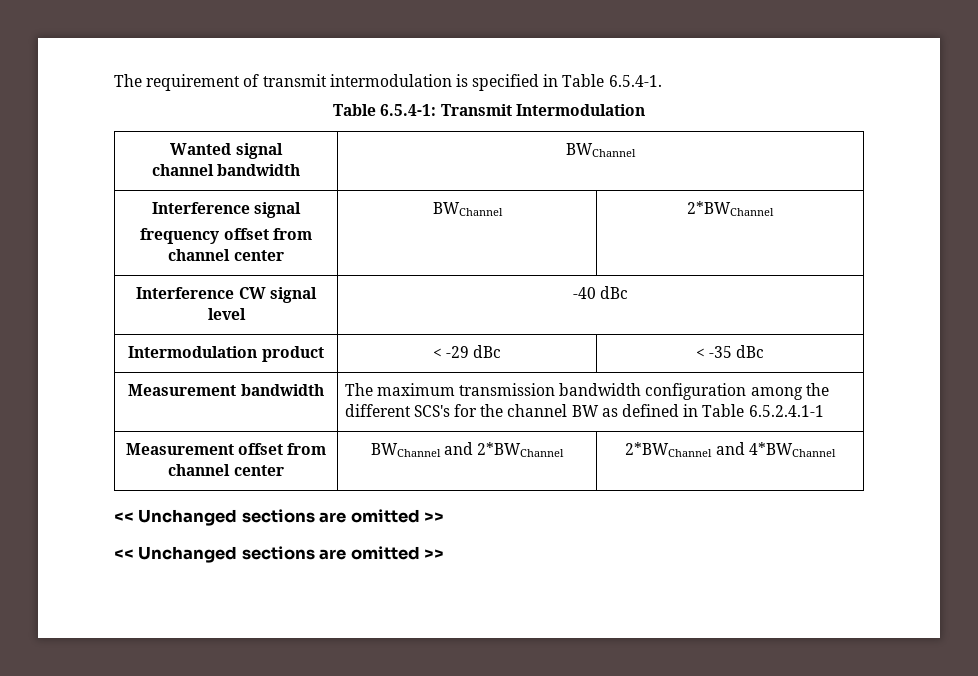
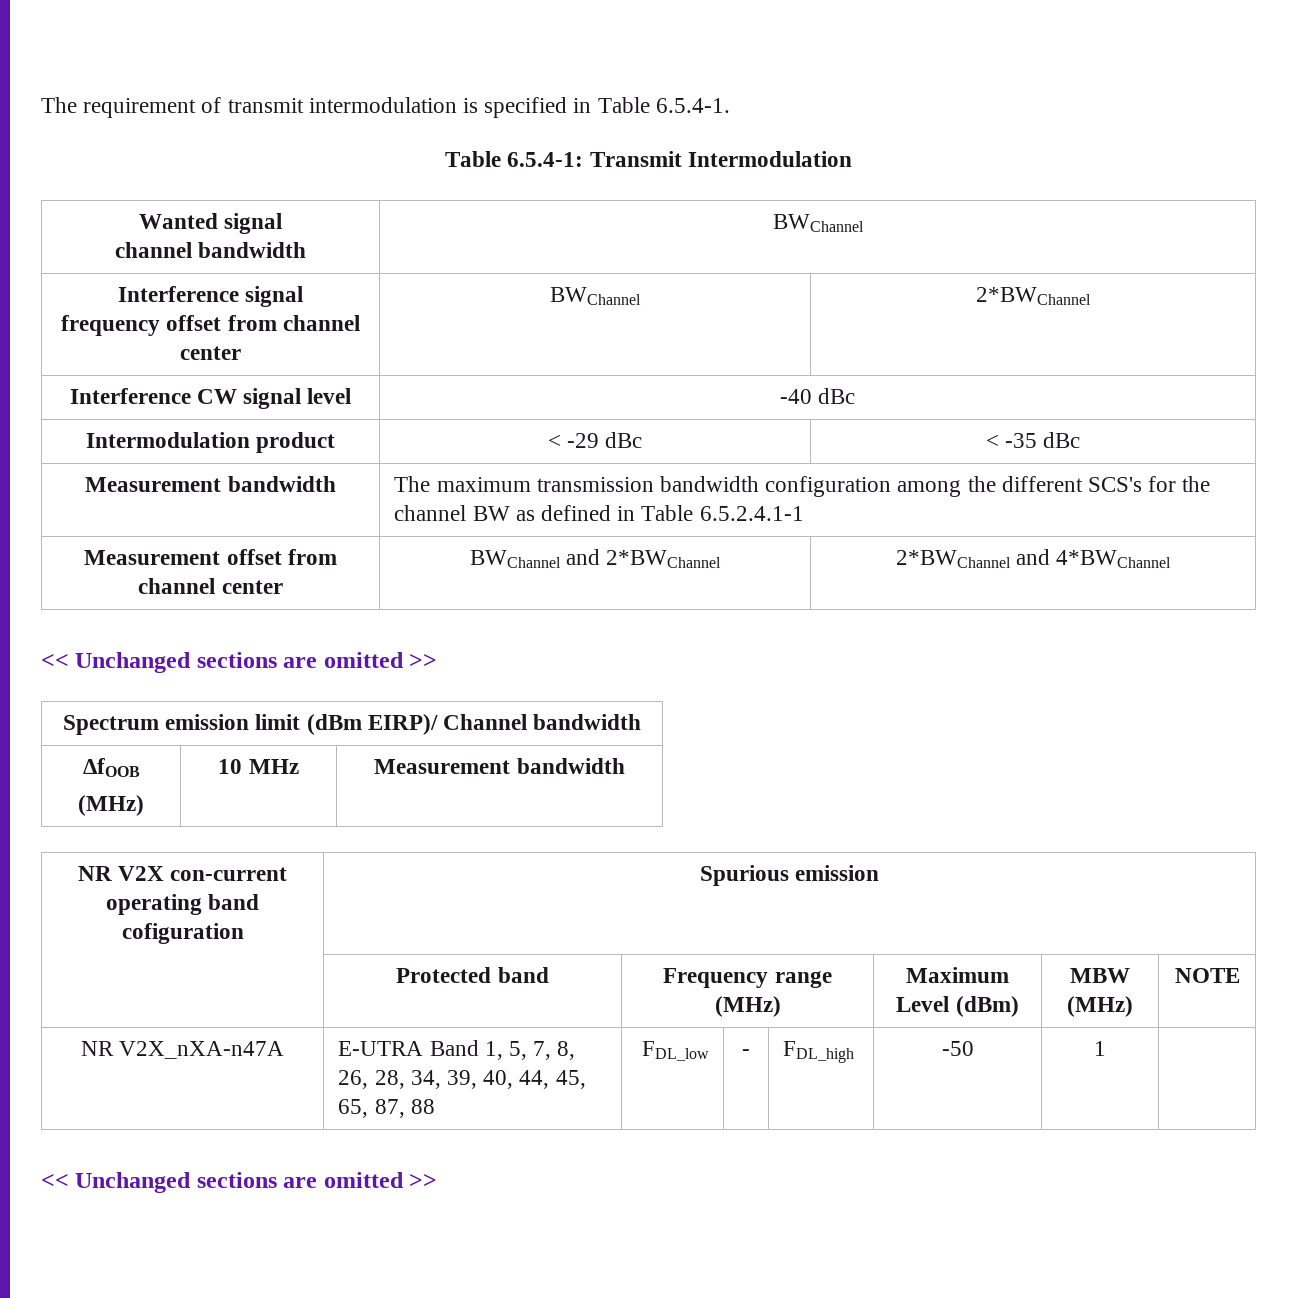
(445, 517) none -> [62,714,642,735] [82,758,140,777] [78,795,144,816] [218,759,299,774] [374,758,625,774] [77,866,288,881] [105,894,260,915] [121,923,244,944] [699,865,880,886] [396,967,549,983] [663,968,832,988] [714,996,781,1017] [906,967,1009,983] [896,996,1019,1017] [1070,968,1130,983] [1067,996,1133,1017] [1174,968,1240,983] [80,1041,285,1059] [338,1040,576,1060] [338,1070,586,1089] [338,1099,435,1118] [641,1041,709,1061] [742,1049,750,1056] [783,1041,855,1063] [941,1041,974,1056] [1094,1041,1106,1056] // Spectrum emission limit (dBm EIRP)/ Channel bandwidth // ΔfOOB // (MHz) | 10 MHz | Measurement bandwidth // NR V2X con-current operating band cofiguration | Spurious emission // | Protected band | Frequency range (MHz) | Maximum Level (dBm) | MBW (MHz) | NOTE // NR V2X_nXA-n47A | E-UTRA Band 1, 5, 7, 8, 26, 28, 34, 39, 40, 44, 45, 65, 87, 88 | FDL_low | - | FDL_high | -50 | 1 |

